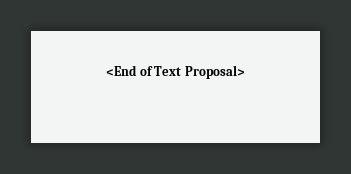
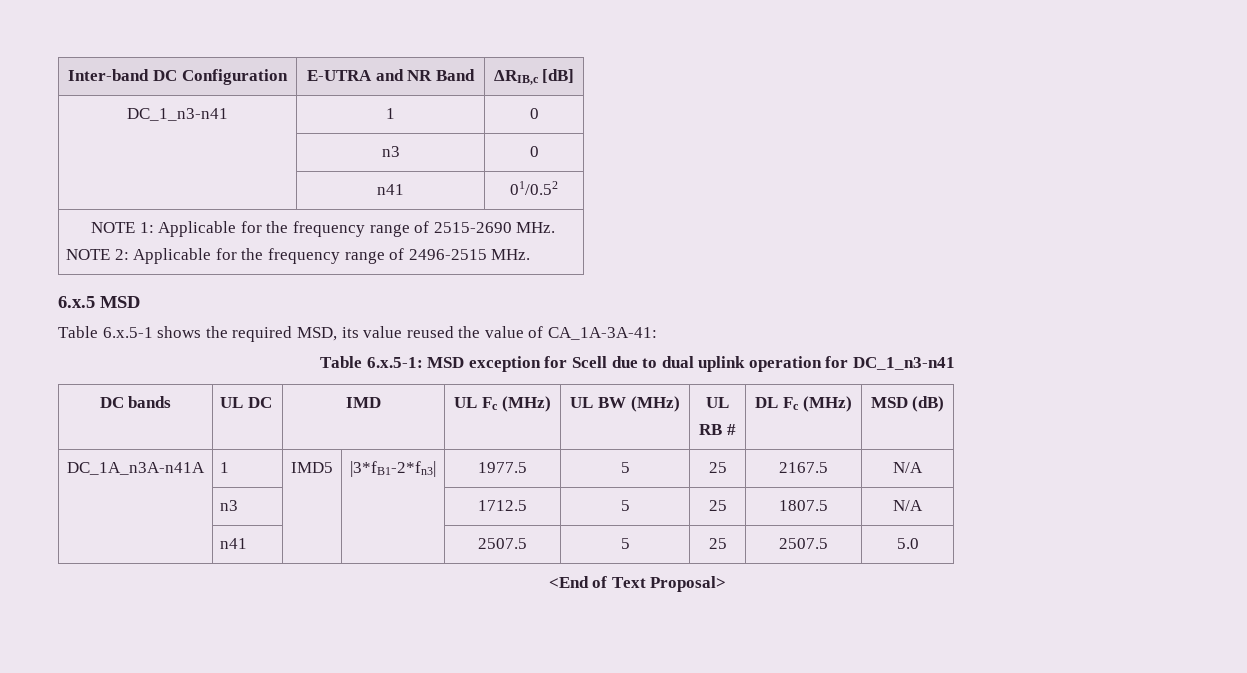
(106, 70) none -> [68,69,288,85] [307,69,475,81] [493,69,575,85] [127,108,228,121] [386,108,395,119] [529,108,539,119] [381,146,400,157] [529,146,539,157] [377,184,404,195] [510,181,558,195] [91,221,556,237] [66,248,531,264] [58,296,140,308] [58,326,658,342] [319,356,956,372] [99,396,172,408] [220,397,272,408] [346,397,381,408] [454,396,551,412] [570,396,680,412] [706,397,729,408] [699,424,736,435] [755,396,852,412] [870,396,945,412] [67,462,205,475] [220,462,230,473] [291,462,333,473] [350,461,436,477] [478,462,527,473] [620,462,630,473] [708,462,727,473] [779,462,828,473] [893,462,923,473] [220,500,239,511] [478,500,527,511] [620,500,630,511] [708,500,727,511] [779,500,828,511] [893,500,923,511] [220,538,248,549] [478,538,527,549] [620,538,630,549] [708,538,727,549] [779,538,828,549] [896,538,919,549] Inter-band DC Configuration | E-UTRA and NR Band | ΔRIB,c [dB] // DC_1_n3-n41 | 1 | 0 // | n3 | 0 // | n41 | 01/0.52 // NOTE 1: Applicable for the frequency range of 2515-2690 MHz. // NOTE 2: Applicable for the frequency range of 2496-2515 MHz. // 6.x.5 MSD // Table 6.x.5-1 shows the required MSD, its value reused the value of CA_1A-3A-41: // Table 6.x.5-1: MSD exception for Scell due to dual uplink operation for DC_1_n3-n41 // DC bands | UL DC | IMD | UL Fc (MHz) | UL BW (MHz) | UL // RB # | DL Fc (MHz) | MSD (dB) // DC_1A_n3A-n41A | 1 | IMD5 | |3*fB1-2*fn3| | 1977.5 | 5 | 25 | 2167.5 | N/A // | n3 | | | 1712.5 | 5 | 25 | 1807.5 | N/A // | n41 | | | 2507.5 | 5 | 25 | 2507.5 | 5.0 //

